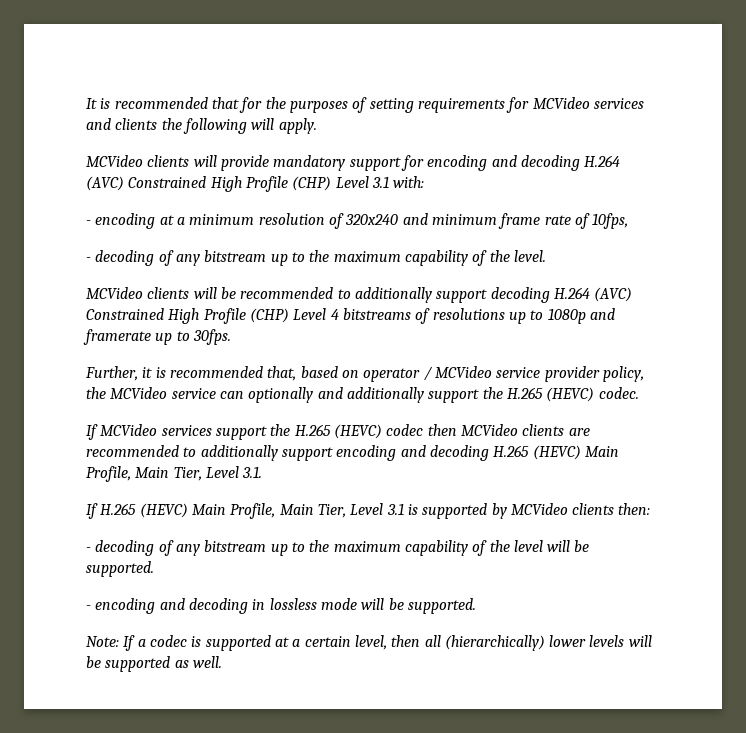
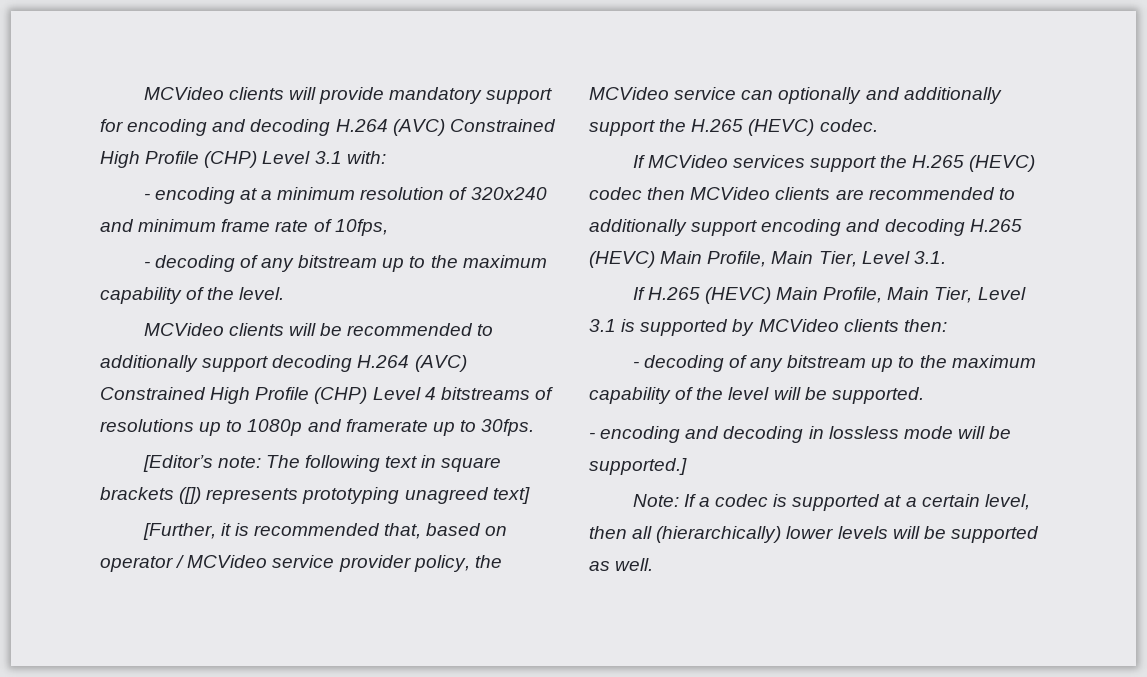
[86,97,644,113] [86,118,317,134] It is recommended that for the purposes of setting requirements for MCVideo services and clients the following will apply. // -> (143, 93) none
[85,366,138,381] Further, -> [142,455,502,472] [100,487,530,504] [142,523,216,540] [Editor’s note: The following text in square brackets ([]) represents prototyping unagreed text] // [Further,
[407,598,476,614] supported. -> [589,458,687,475] supported.]

